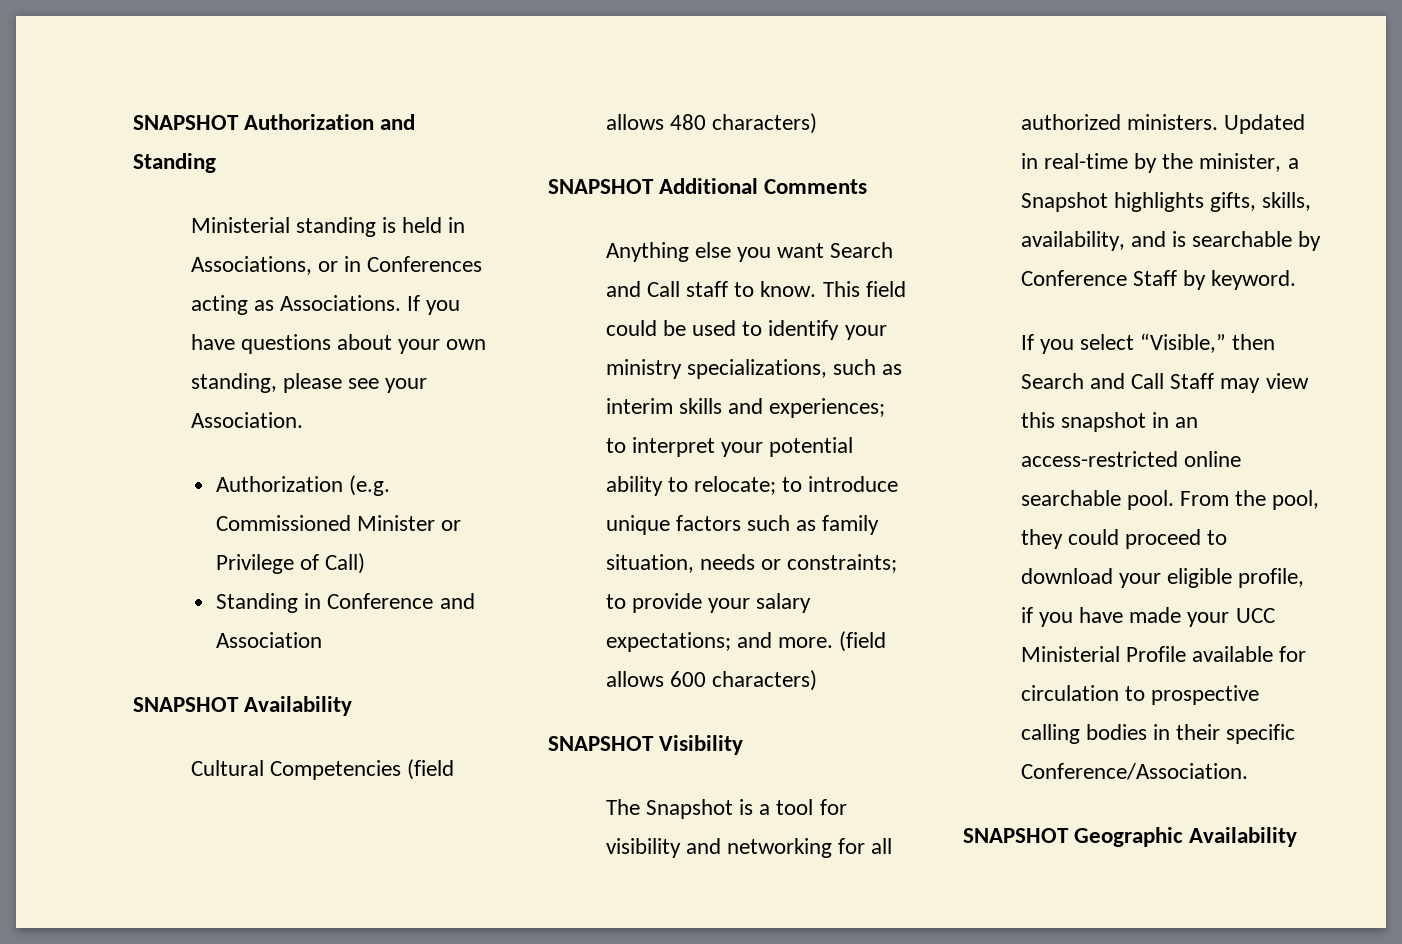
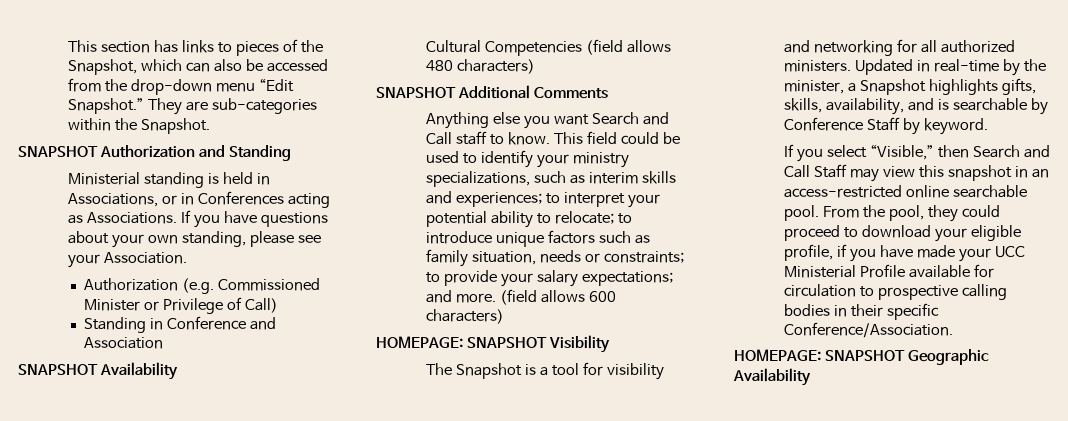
(133, 122) none -> [68,39,323,56] [68,59,328,75] [68,78,294,95] [68,98,317,115] [68,118,210,134] This section has links to pieces of the Snapshot, which can also be accessed from the drop-down menu “Edit Snapshot.” They are sub-categories within the Snapshot. //
(818, 680) none -> [376,336,463,348] HOMEPAGE:
(1248, 771) none -> [734,349,821,361] HOMEPAGE:

